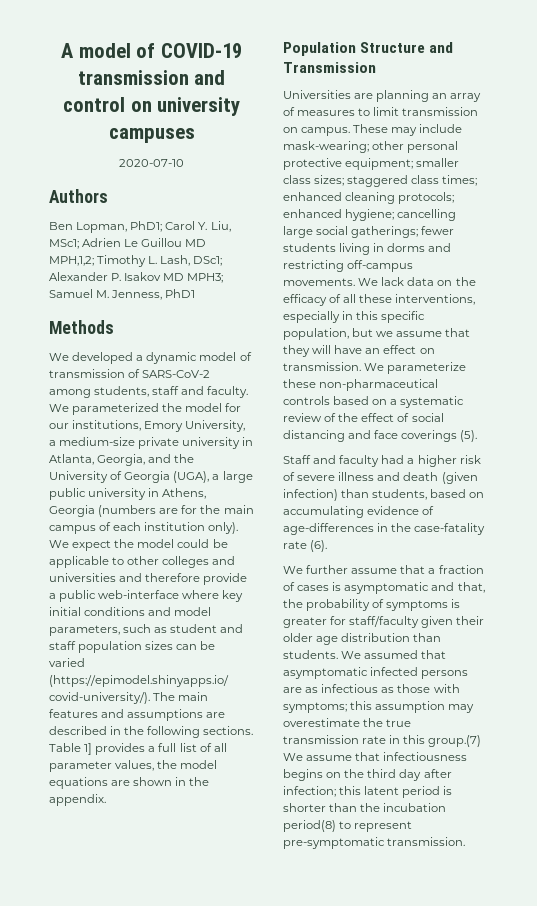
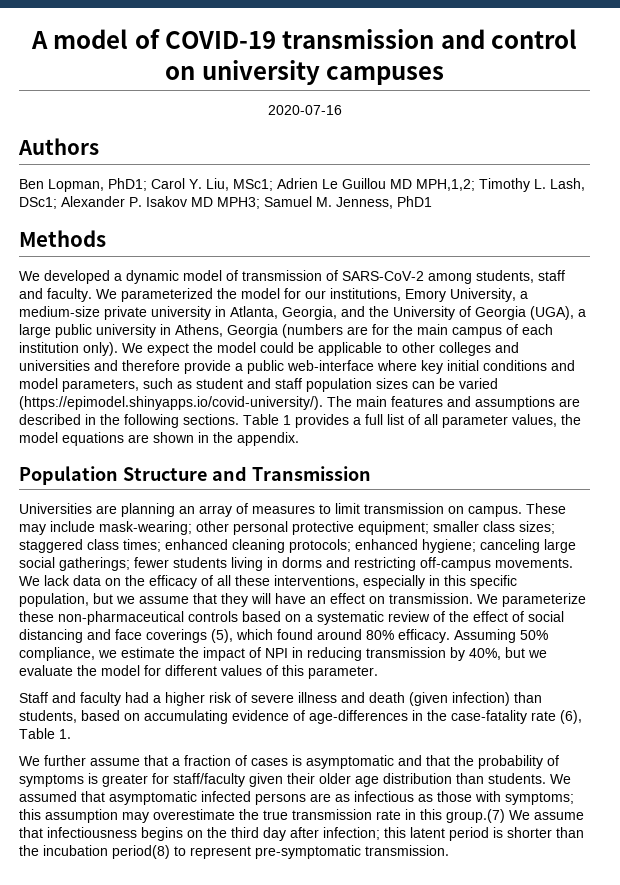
[119,159,184,167] 2020-07-10 -> [267,105,342,115] 2020-07-16
[84,743,93,755] 1] -> [283,415,291,425] 1
[397,209,457,221] cancelling -> [480,539,540,553] canceling
[460,430,478,442] (5). -> [211,629,548,643] [19,647,547,661] [19,665,378,679] (5), which found around 80% efficacy. Assuming 50% compliance, we estimate the impact of NPI in reducing transmission by 40%, but we evaluate the model for different values of this parameter.
[310,540,328,552] (6). -> [560,710,582,724] [19,728,71,739] (6), Table 1.
[457,582,485,593] that, -> [426,755,450,766] that

